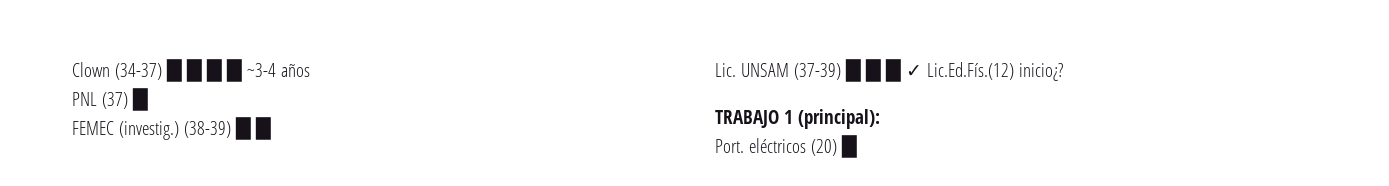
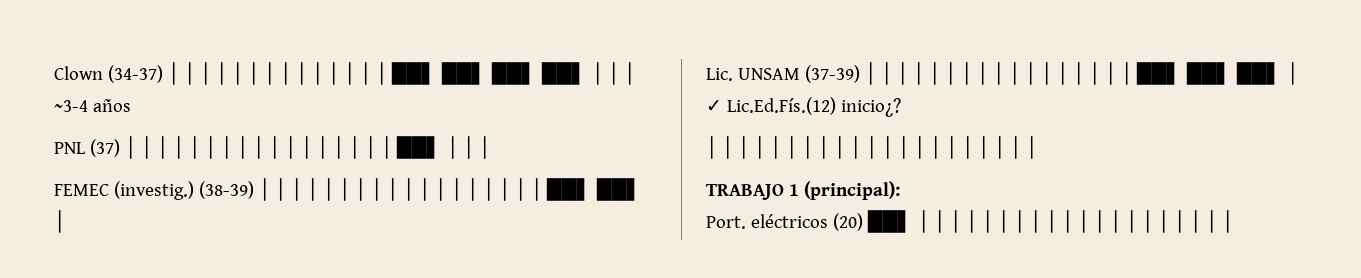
[165,59,310,82] [72,88,148,111] [72,117,271,140] [715,59,1063,82] █ █ █ █ ~3-4 años // PNL (37) █ // FEMEC (investig.) (38-39) █ █ // Lic. UNSAM (37-39) █ █ █ ✓ Lic.Ed.Fís.(12) inicio¿? -> [167,62,635,85] [54,99,131,112] [54,136,490,159] [54,178,642,201] [54,210,65,233] [706,62,1298,85] [706,97,901,117] [706,136,1037,159] │ │ │ │ │ │ │ │ │ │ │ │ │ │ ██▌ ██▌ ██▌ ██▌ │ │ │ ~3-4 años // PNL (37) │ │ │ │ │ │ │ │ │ │ │ │ │ │ │ │ │ ██▌ │ │ │ // FEMEC (investig.) (38-39) │ │ │ │ │ │ │ │ │ │ │ │ │ │ │ │ │ │ ██▌ ██▌ │ // Lic. UNSAM (37-39) │ │ │ │ │ │ │ │ │ │ │ │ │ │ │ │ │ ██▌ ██▌ ██▌ │ ✓ Lic.Ed.Fís.(12) inicio¿? // │ │ │ │ │ │ │ │ │ │ │ │ │ │ │ │ │ │ │ │ │
[840,135,857,158] █ -> [866,210,1233,233] ██▌ │ │ │ │ │ │ │ │ │ │ │ │ │ │ │ │ │ │ │ │

